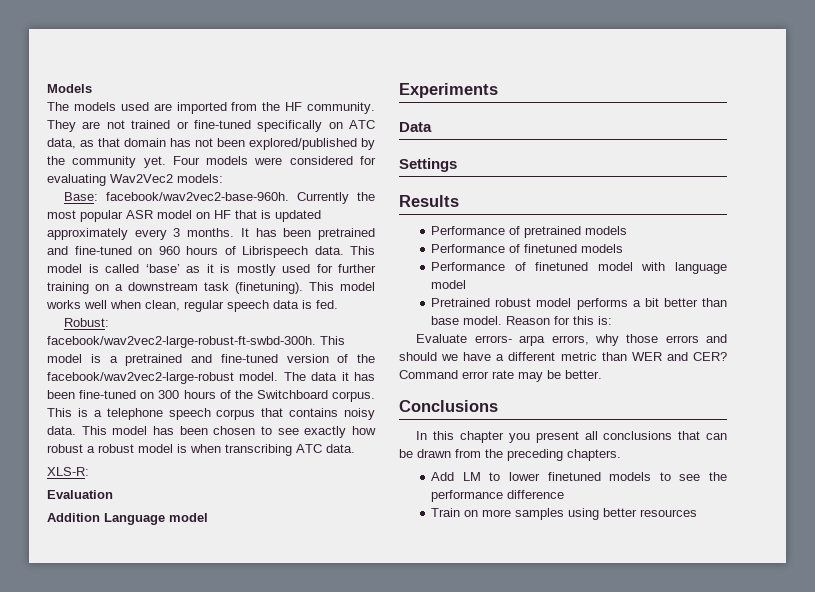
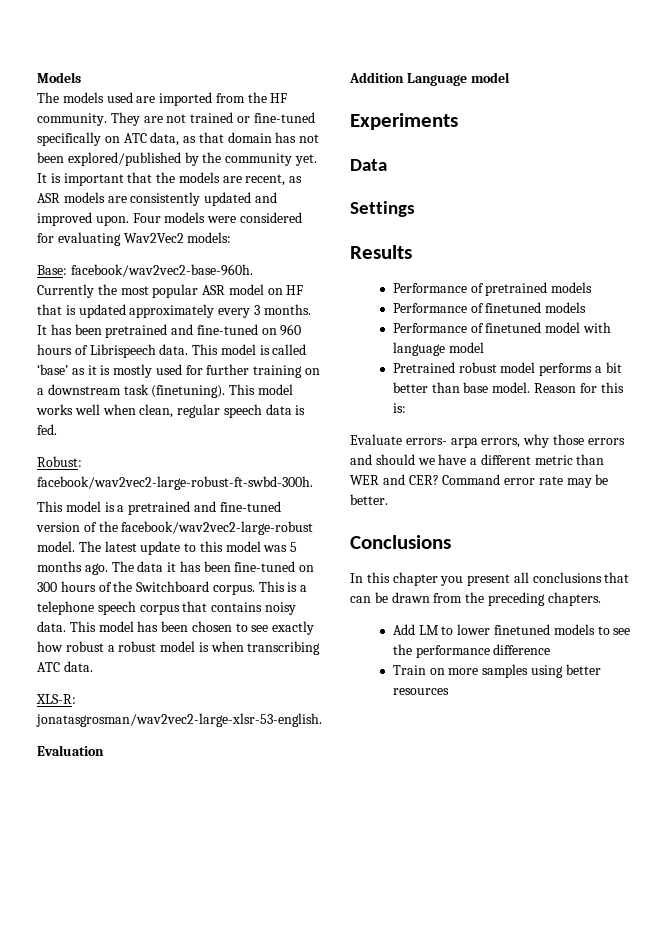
(166, 162) none -> [37,172,303,186] [37,192,277,206] [37,212,129,226] It is important that the models are recent, as ASR models are consistently updated and improved upon.
(290, 196) none -> (253, 270) //
(316, 342) none -> (313, 483) //
(306, 376) none -> [104,541,298,555] [37,561,134,575] latest update to this model was 5 months ago. The
(89, 471) none -> [36,713,322,727] jonatasgrosman/wav2vec2-large-xlsr-53-english.

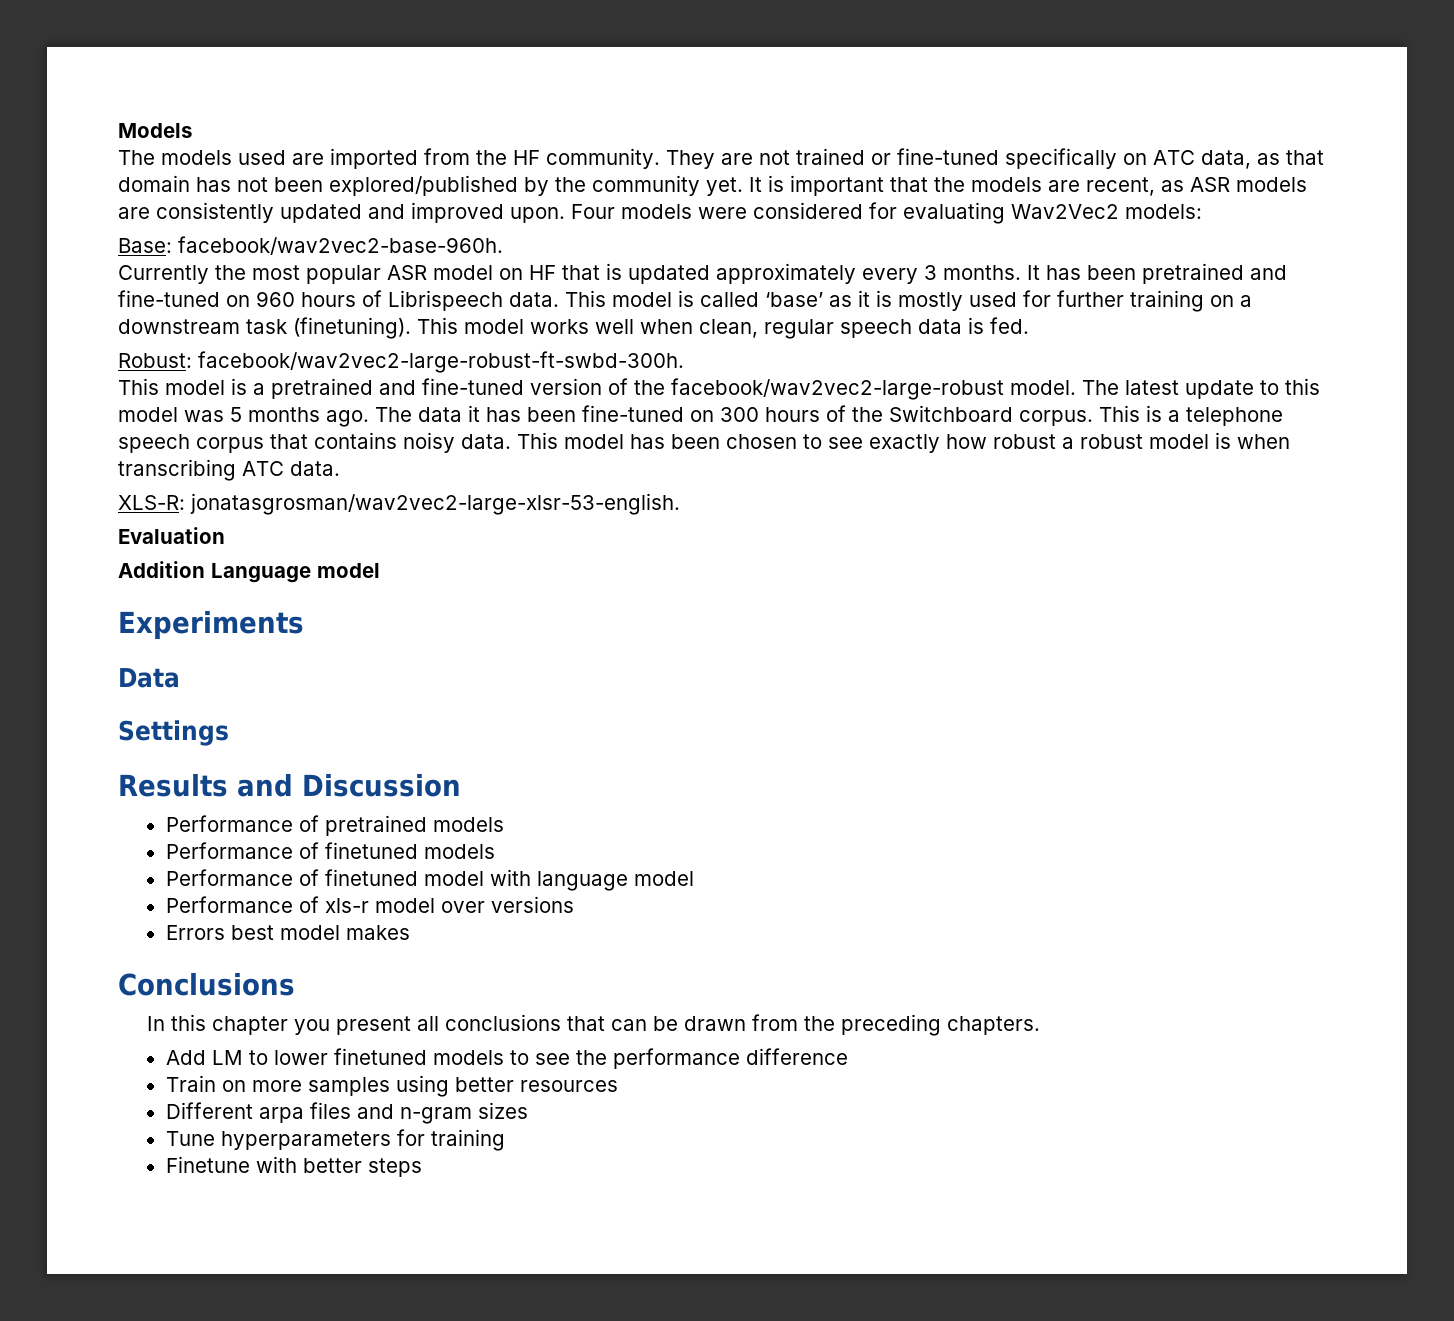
(412, 252) none -> [237,773,461,797] and Discussion
[392,362,622,376] [392,382,624,393] [392,403,406,413] [350,434,625,448] [350,454,605,465] [350,474,609,488] [350,494,388,505] Pretrained robust model performs a bit better than base model. Reason for this is: // Evaluate errors- arpa errors, why those errors and should we have a different metric than WER and CER? Command error rate may be better. -> [165,896,574,913] [165,925,410,940] Performance of xls-r model over versions // Errors best model makes
(449, 691) none -> [165,1102,528,1124] [165,1129,505,1151] [165,1156,422,1177] // Different arpa files and n-gram sizes // Tune hyperparameters for training // Finetune with better steps

